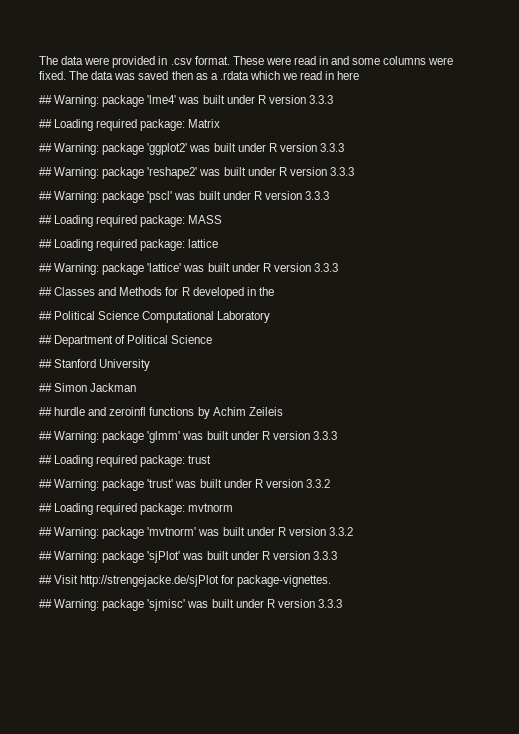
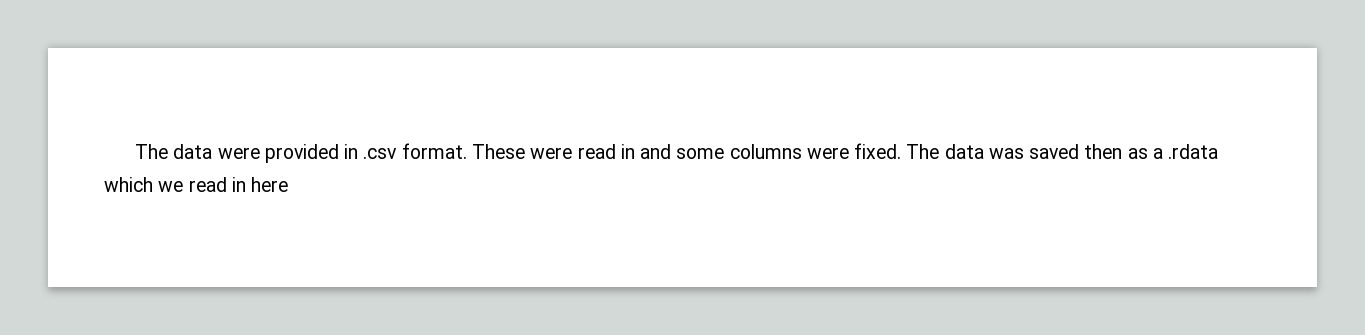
[39,95,333,107] [39,119,221,131] [39,143,344,155] [39,167,354,179] [39,191,329,203] [39,215,223,227] [39,239,219,251] [39,263,338,275] [39,287,274,299] [39,311,271,323] [39,335,213,347] [39,359,151,371] [39,383,137,392] [39,407,283,419] [39,431,337,443] [39,455,212,467] [39,479,330,491] [39,503,234,515] [39,527,353,539] [39,551,337,563] [39,575,332,587] [39,599,342,611] // ## Warning: package 'lme4' was built under R version 3.3.3 // ## Loading required package: Matrix // ## Warning: package 'ggplot2' was built under R version 3.3.3 // ## Warning: package 'reshape2' was built under R version 3.3.3 // ## Warning: package 'pscl' was built under R version 3.3.3 // ## Loading required package: MASS // ## Loading required package: lattice // ## Warning: package 'lattice' was built under R version 3.3.3 // ## Classes and Methods for R developed in the // ## Political Science Computational Laboratory // ## Department of Political Science // ## Stanford University // ## Simon Jackman // ## hurdle and zeroinfl functions by Achim Zeileis // ## Warning: package 'glmm' was built under R version 3.3.3 // ## Loading required package: trust // ## Warning: package 'trust' was built under R version 3.3.2 // ## Loading required package: mvtnorm // ## Warning: package 'mvtnorm' was built under R version 3.3.2 // ## Warning: package 'sjPlot' was built under R version 3.3.3 // ## Visit http://strengejacke.de/sjPlot for package-vignettes. // ## Warning: package 'sjmisc' was built under R version 3.3.3 -> (289, 184) none

